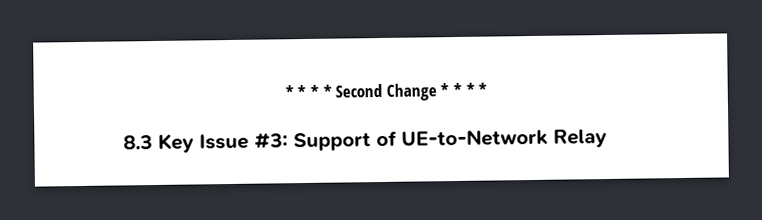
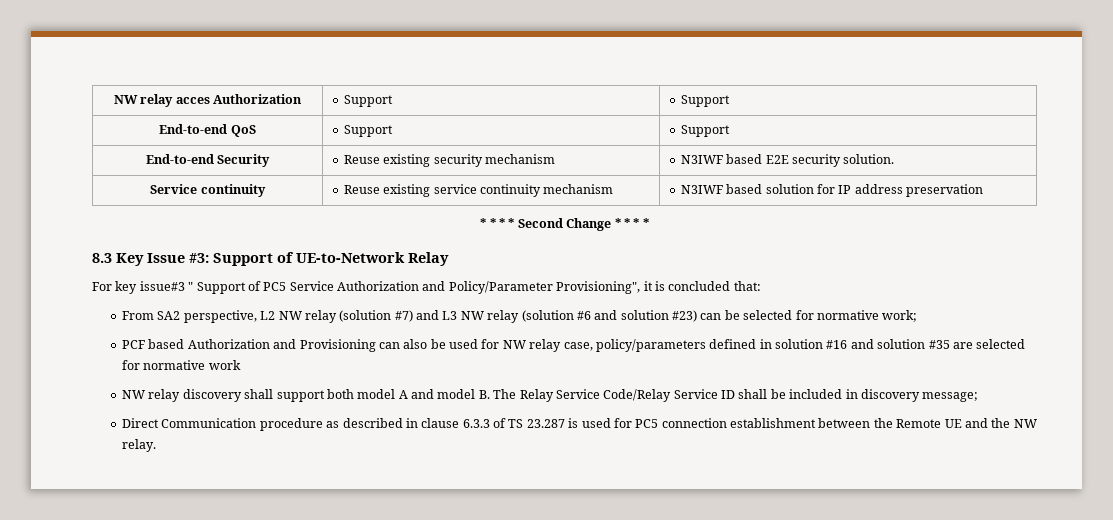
(284, 92) none -> [113,94,303,107] [343,95,393,107] [680,95,730,107] [159,124,256,137] [343,125,393,137] [680,125,730,137] [145,154,271,167] [343,154,556,167] [680,154,895,167] [150,184,266,197] [343,184,614,197] [680,184,984,197] NW relay acces Authorization | Support | Support // End-to-end QoS | Support | Support // End-to-end Security | Reuse existing security mechanism | N3IWF based E2E security solution. // Service continuity | Reuse existing service continuity mechanism | N3IWF based solution for IP address preservation //
(607, 138) none -> [92,281,761,294] [122,310,918,323] [122,339,1026,352] [122,360,241,370] [122,389,979,402] [122,418,1037,431] [122,439,157,452] // For key issue#3 " Support of PC5 Service Authorization and Policy/Parameter Provisioning", it is concluded that: // From SA2 perspective, L2 NW relay (solution #7) and L3 NW relay (solution #6 and solution #23) can be selected for normative work; // PCF based Authorization and Provisioning can also be used for NW relay case, policy/parameters defined in solution #16 and solution #35 are selected for normative work // NW relay discovery shall support both model A and model B. The Relay Service Code/Relay Service ID shall be included in discovery message; // Direct Communication procedure as described in clause 6.3.3 of TS 23.287 is used for PC5 connection establishment between the Remote UE and the NW relay.

